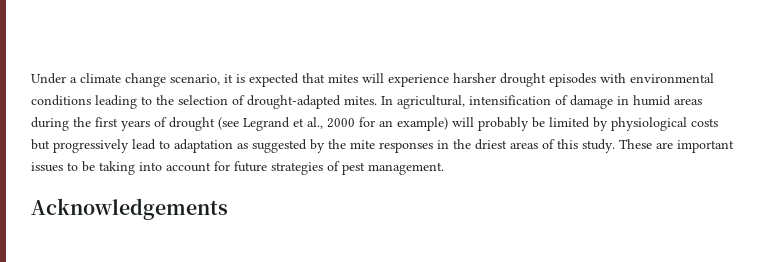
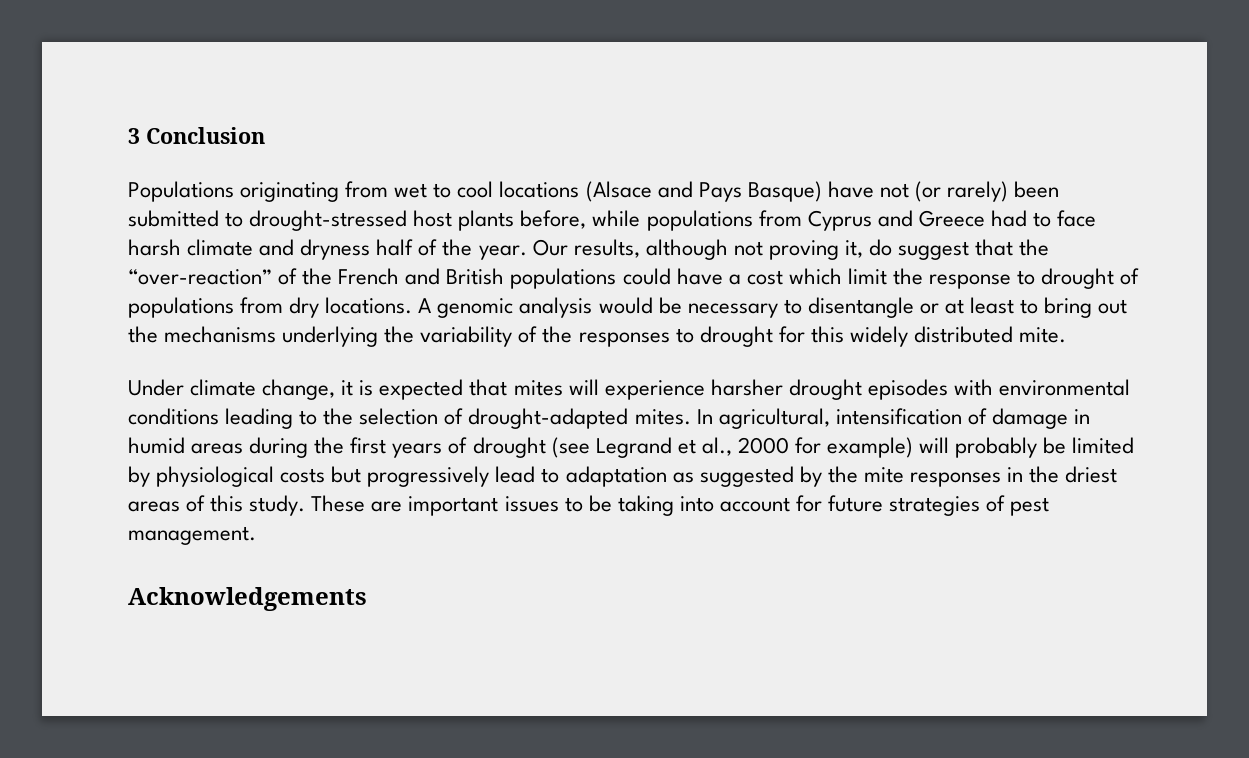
[31,73,220,87] Under a climate change scenario, -> [128,127,265,144] [128,181,1060,202] [128,210,1097,231] [128,239,1050,260] [128,268,1140,289] [128,297,1128,318] [128,326,1067,347] [128,379,336,400] 3 Conclusion // Populations originating from wet to cool locations (Alsace and Pays Basque) have not (or rarely) been submitted to drought-stressed host plants before, while populations from Cyprus and Greece had to face harsh climate and dryness half of the year. Our results, although not proving it, do suggest that the “over-reaction” of the French and British populations could have a cost which limit the response to drought of populations from dry locations. A genomic analysis would be necessary to disentangle or at least to bring out the mechanisms underlying the variability of the responses to drought for this widely distributed mite. // Under climate change,
[379,120,393,127] an -> (821, 445) none

